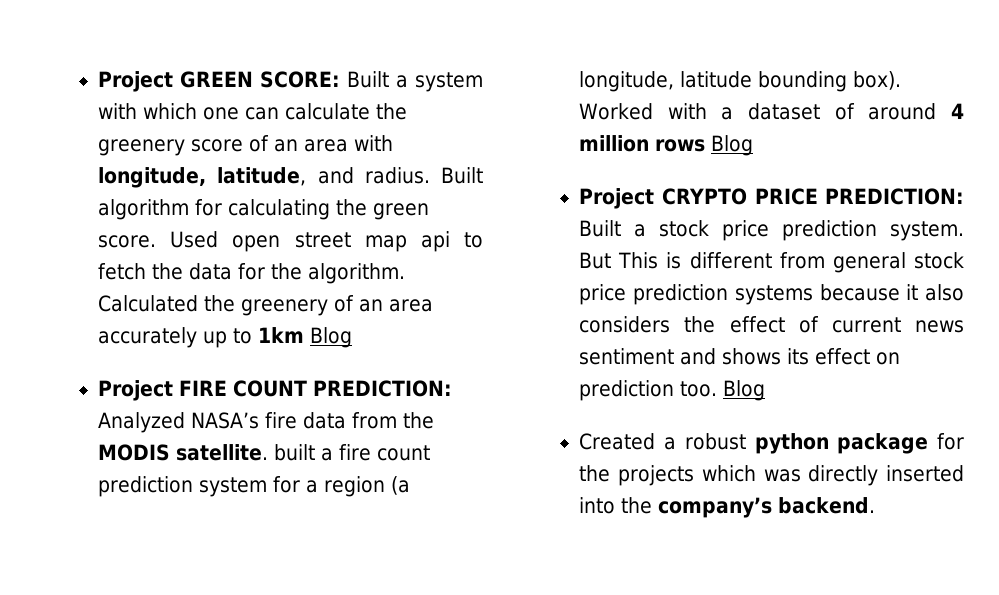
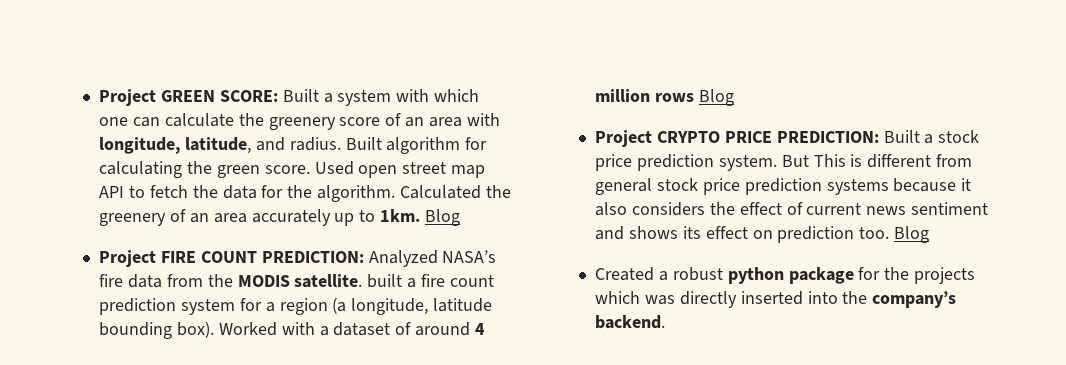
[420,231,450,252] api -> [99,186,125,198] API
[258,327,305,343] 1km -> [380,209,421,222] 1km.

